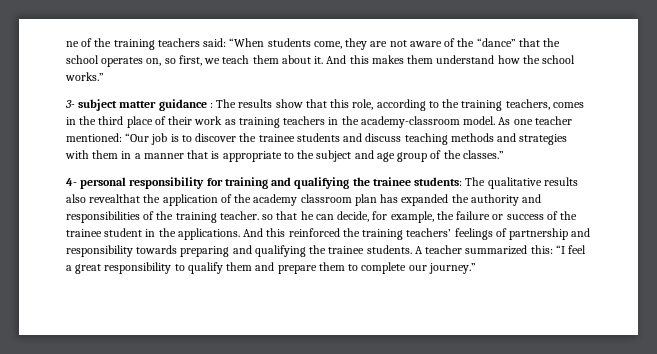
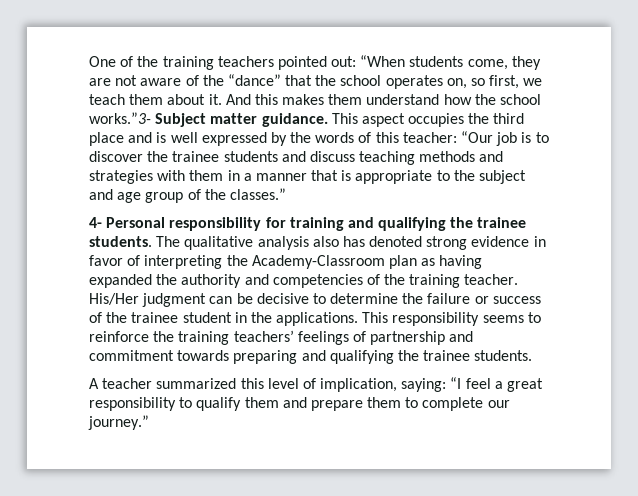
[66,41,79,47] ne -> [89,56,116,67] One
[203,38,227,47] said: -> [277,56,357,70] pointed out:
[65,72,104,81] [65,99,584,111] [66,116,572,128] [66,133,122,142] works.” // 3- subject matter guidance : The results show that this role, according to the training teachers, comes in the third place of their work as training teachers in the academy-classroom model. As one teacher mentioned: -> [89,112,525,127] [89,132,457,146] works.”3- Subject matter guidance. This aspect occupies the third place and is well expressed by the words of this teacher:
[80,177,127,189] personal -> [106,217,166,228] Personal
[414,177,463,186] students: -> [89,236,152,247] students.
[543,177,578,186] [66,194,399,206] results also revealthat the application of the academy classroom plan has -> [257,236,546,250] [89,255,483,269] analysis also has denoted strong evidence in favor of interpreting the Academy-Classroom plan as having
[66,211,140,223] responsibilities -> [272,274,363,288] competencies
[262,211,434,223] so that he can decide, for example, -> [89,293,399,307] His/Her judgment can be decisive to determine
[243,228,340,237] And this reinforced -> [362,312,541,326] [89,331,149,342] This responsibility seems to reinforce
[66,245,133,257] responsibility -> [89,350,174,361] commitment
(412, 249) none -> (533, 355) //
[530,245,553,254] this: -> [240,378,447,392] this level of implication, saying:

